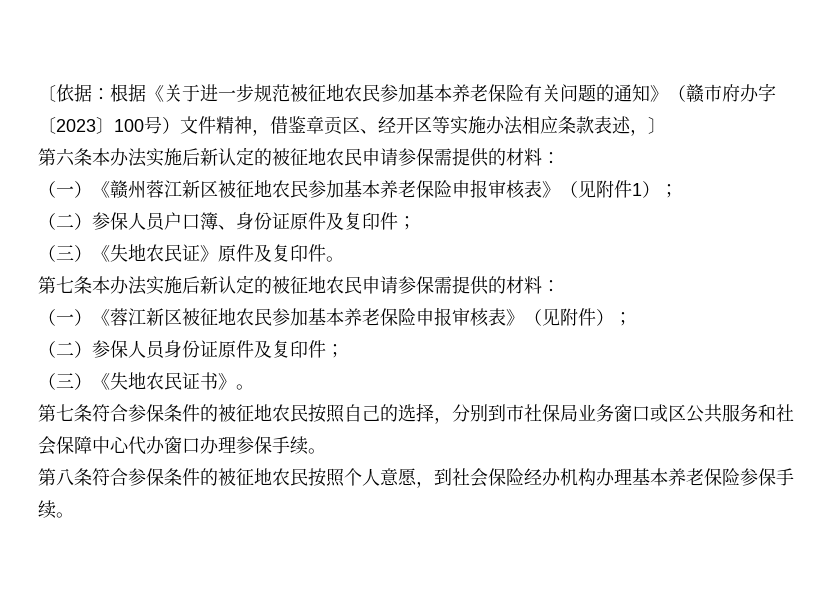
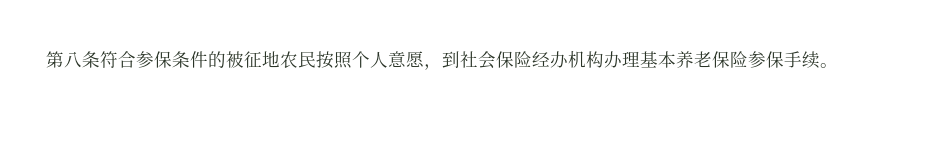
[38,83,776,103] [38,116,666,136] [38,147,560,167] [38,179,678,199] [38,212,416,231] [38,244,344,262] [38,275,560,295] [38,307,632,327] [38,340,344,359] [38,372,254,390] [38,403,794,424] [38,436,326,455] 〔依据：根据《关于进一步规范被征地农民参加基本养老保险有关问题的通知》（赣市府办字〔2023〕100号）文件精神，借鉴章贡区、经开区等实施办法相应条款表述，〕 // 第六条本办法实施后新认定的被征地农民申请参保需提供的材料： // （一）《赣州蓉江新区被征地农民参加基本养老保险申报审核表》（见附件1）； // （二）参保人员户口簿、身份证原件及复印件； // （三）《失地农民证》原件及复印件。 // 第七条本办法实施后新认定的被征地农民申请参保需提供的材料： // （一）《蓉江新区被征地农民参加基本养老保险申报审核表》（见附件）； // （二）参保人员身份证原件及复印件； // （三）《失地农民证书》。 // 第七条符合参保条件的被征地农民按照自己的选择，分别到市社保局业务窗口或区公共服务和社会保障中心代办窗口办理参保手续。 // -> (46, 59) none

